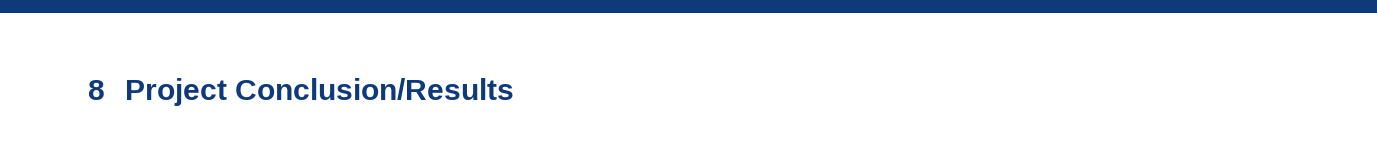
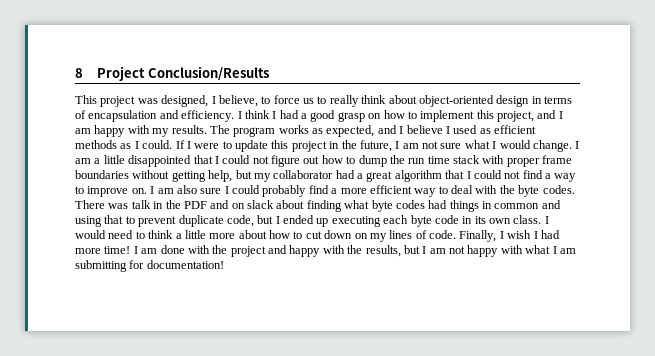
(514, 89) none -> [75,95,572,107] [75,110,563,122] [75,125,536,137] [75,140,580,152] [75,155,573,167] [75,170,577,182] [75,185,575,197] [75,200,561,212] [75,215,549,227] [75,230,560,242] [75,245,576,257] [75,260,224,272] // This project was designed, I believe, to force us to really think about object-oriented design in terms of encapsulation and efficiency. I think I had a good grasp on how to implement this project, and I am happy with my results. The program works as expected, and I believe I used as efficient methods as I could. If I were to update this project in the future, I am not sure what I would change. I am a little disappointed that I could not figure out how to dump the run time stack with proper frame boundaries without getting help, but my collaborator had a great algorithm that I could not find a way to improve on. I am also sure I could probably find a more efficient way to deal with the byte codes. There was talk in the PDF and on slack about finding what byte codes had things in common and using that to prevent duplicate code, but I ended up executing each byte code in its own class. I would need to think a little more about how to cut down on my lines of code. Finally, I wish I had more time! I am done with the project and happy with the results, but I am not happy with what I am submitting for documentation!

